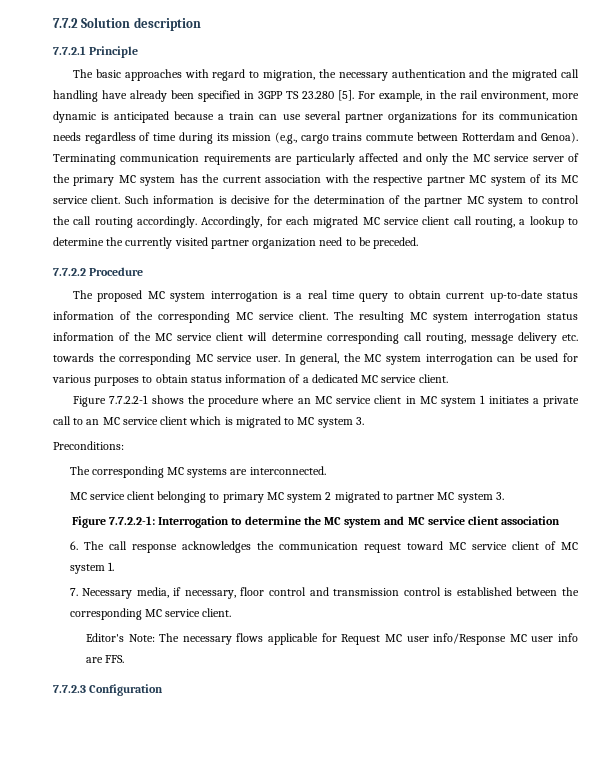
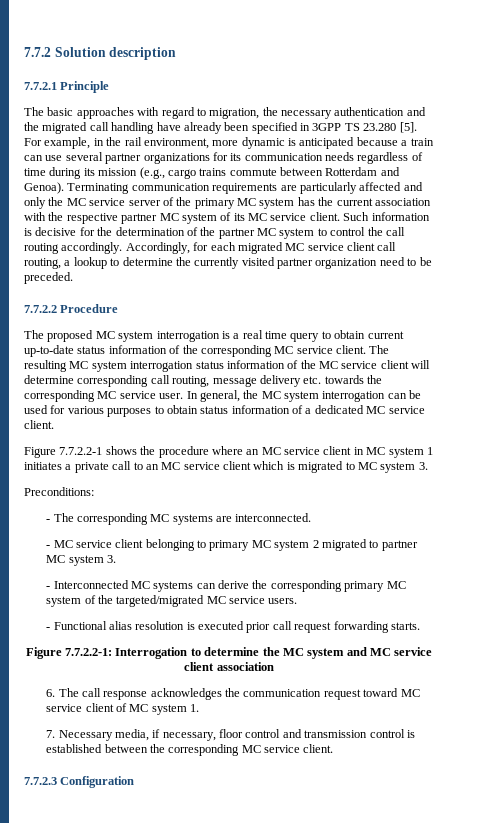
(124, 445) none -> [46,519,51,522] -
(326, 470) none -> [46,545,51,548] -
(504, 496) none -> [46,580,406,592] [46,595,298,607] [46,621,420,633] // - Interconnected MC systems can derive the corresponding primary MC system of the targeted/migrated MC service users. // - Functional alias resolution is executed prior call request forwarding starts.
[86,633,579,645] [86,655,125,663] // Editor's Note: The necessary flows applicable for Request MC user info/Response MC user info are FFS. -> (334, 748) none

